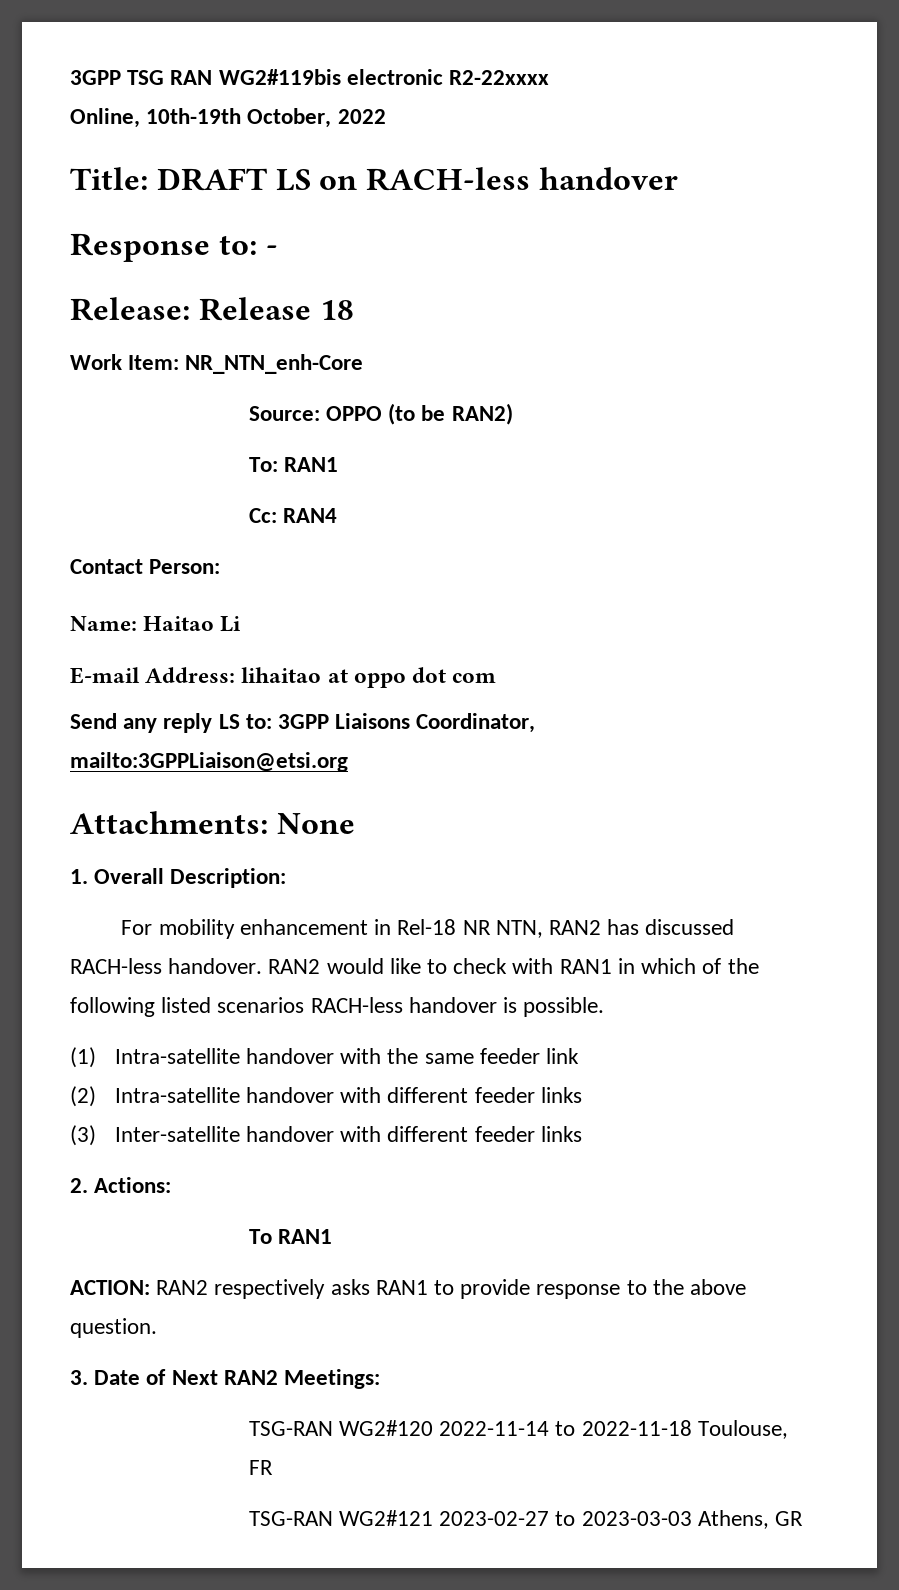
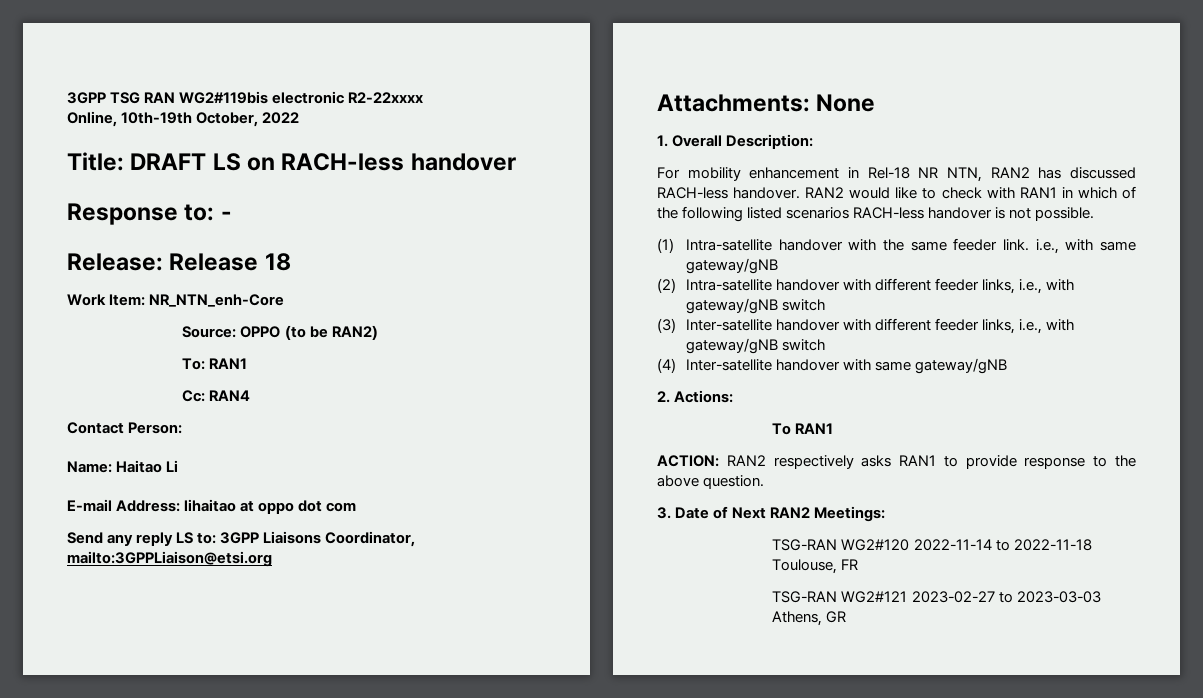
(518, 1005) none -> [1009,208,1032,219] not
[545,1048,579,1064] link -> [1002,239,1136,254] [685,258,778,274] link. i.e., with same gateway/gNB
[540,1087,582,1103] links -> [982,279,1075,294] [685,298,825,314] links, i.e., with gateway/gNB switch
[540,1126,582,1142] links -> [982,319,1075,334] [685,338,825,354] [657,358,1008,374] links, i.e., with gateway/gNB switch // (4) Inter-satellite handover with same gateway/gNB

